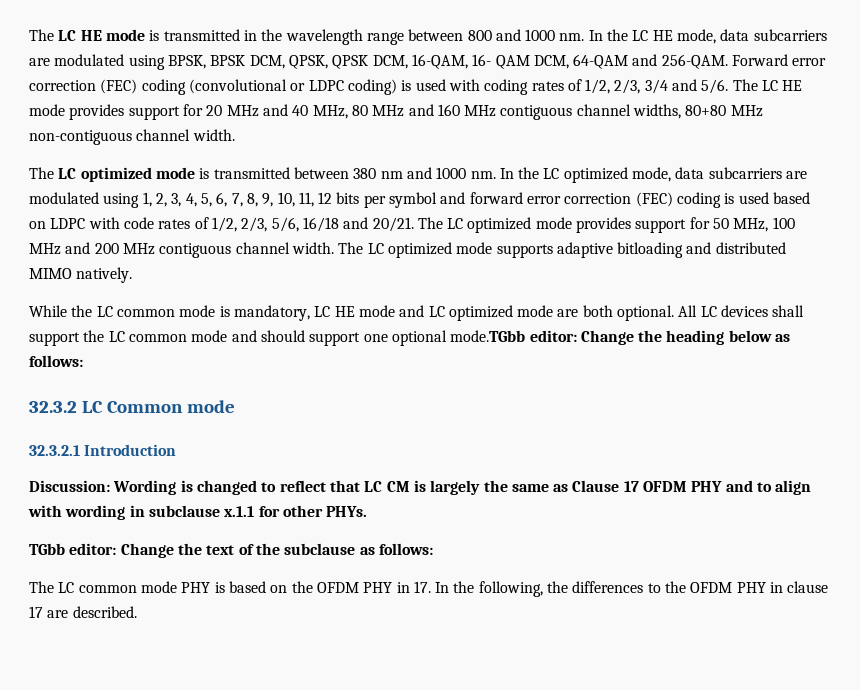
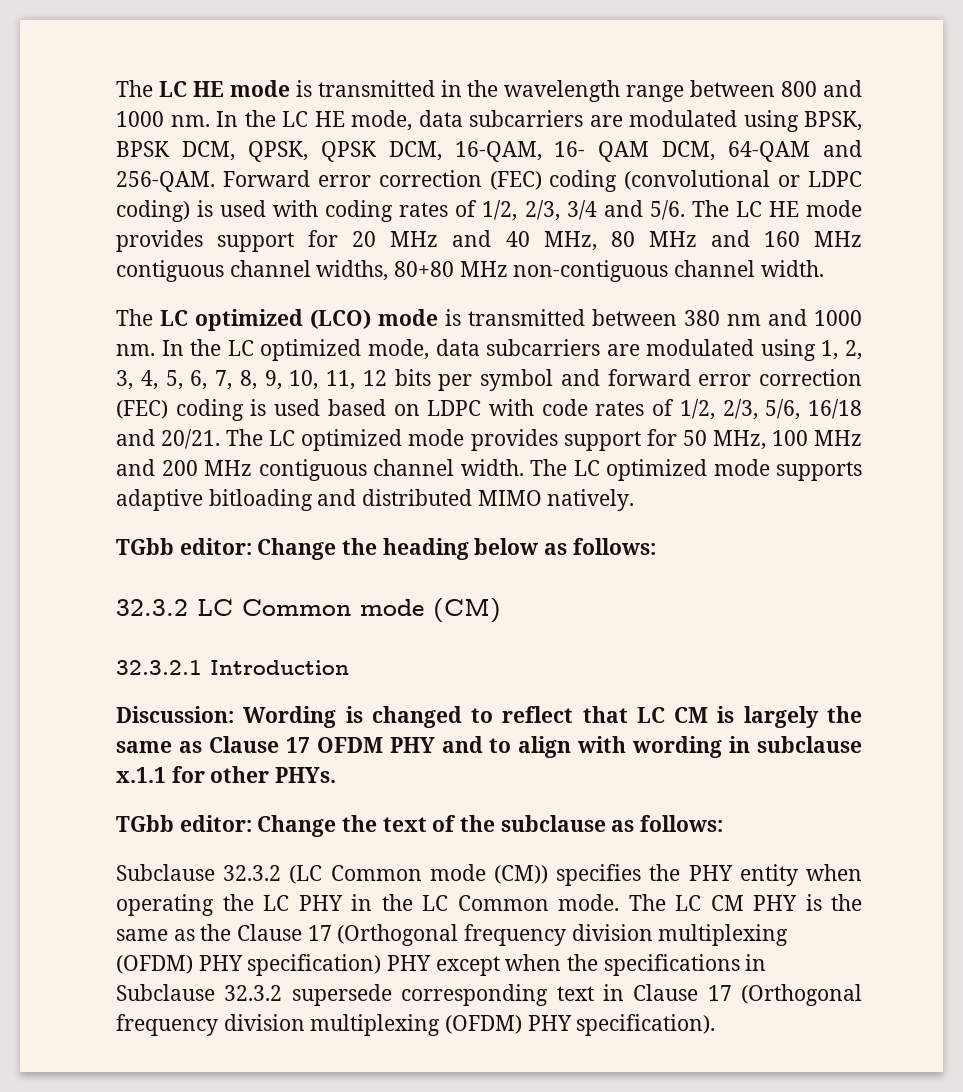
(152, 174) none -> [310,309,371,329] (LCO)
[29,305,805,321] [29,330,526,346] While the LC common mode is mandatory, LC HE mode and LC optimized mode are both optional. All LC devices shall support the LC common mode and should support one optional mode.TGbb -> [116,538,174,555] TGbb
(235, 406) none -> [433,598,501,623] (CM)
[29,581,829,597] [29,606,137,618] The LC common mode PHY is based on the OFDM PHY in 17. In the following, the differences to the OFDM PHY in clause 17 are described. -> [116,864,863,886] [116,894,862,916] [116,924,789,946] [116,954,767,976] [116,984,862,1006] [116,1014,716,1036] Subclause 32.3.2 (LC Common mode (CM)) specifies the PHY entity when operating the LC PHY in the LC Common mode. The LC CM PHY is the same as the Clause 17 (Orthogonal frequency division multiplexing (OFDM) PHY specification) PHY except when the specifications in Subclause 32.3.2 supersede corresponding text in Clause 17 (Orthogonal frequency division multiplexing (OFDM) PHY specification).

